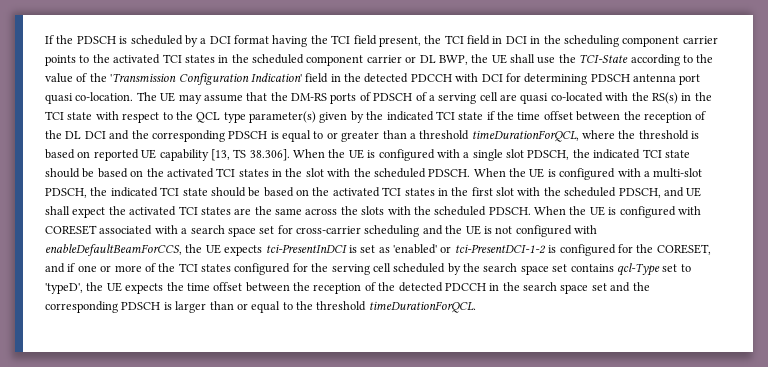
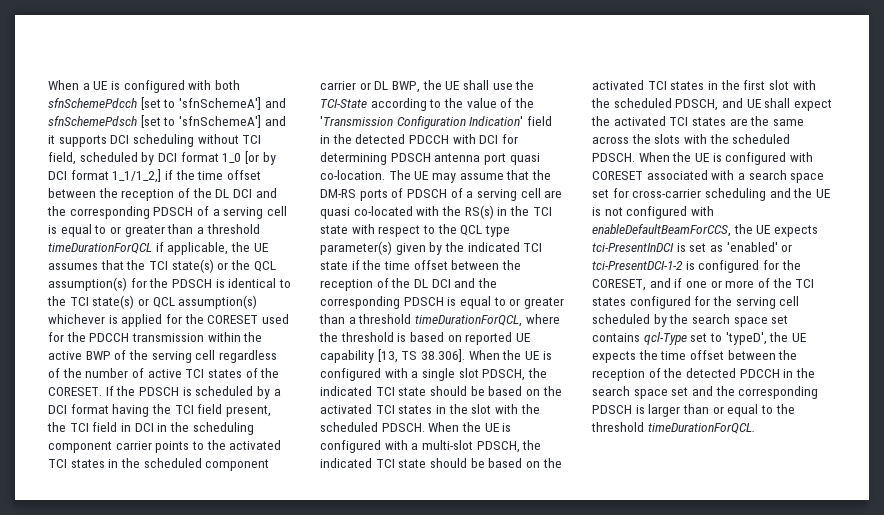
(45, 39) none -> [48,80,240,93] [48,97,286,110] [48,115,286,128] [48,134,262,147] [48,151,276,165] [48,169,261,183] [48,188,277,201] [47,206,287,219] [48,224,260,237] [48,242,268,255] [48,259,276,273] [48,277,291,291] [47,295,258,309] [48,314,289,327] [48,332,263,342] [48,350,277,363] [48,368,280,378] [48,387,102,396] When a UE is configured with both sfnSchemePdcch [set to 'sfnSchemeA'] and sfnSchemePdsch [set to 'sfnSchemeA'] and it supports DCI scheduling without TCI field, scheduled by DCI format 1_0 [or by DCI format 1_1/1_2,] if the time offset between the reception of the DL DCI and the corresponding PDSCH of a serving cell is equal to or greater than a threshold timeDurationForQCL if applicable, the UE assumes that the TCI state(s) or the QCL assumption(s) for the PDSCH is identical to the TCI state(s) or QCL assumption(s) whichever is applied for the CORESET used for the PDCCH transmission within the active BWP of the serving cell regardless of the number of active TCI states of the CORESET.

